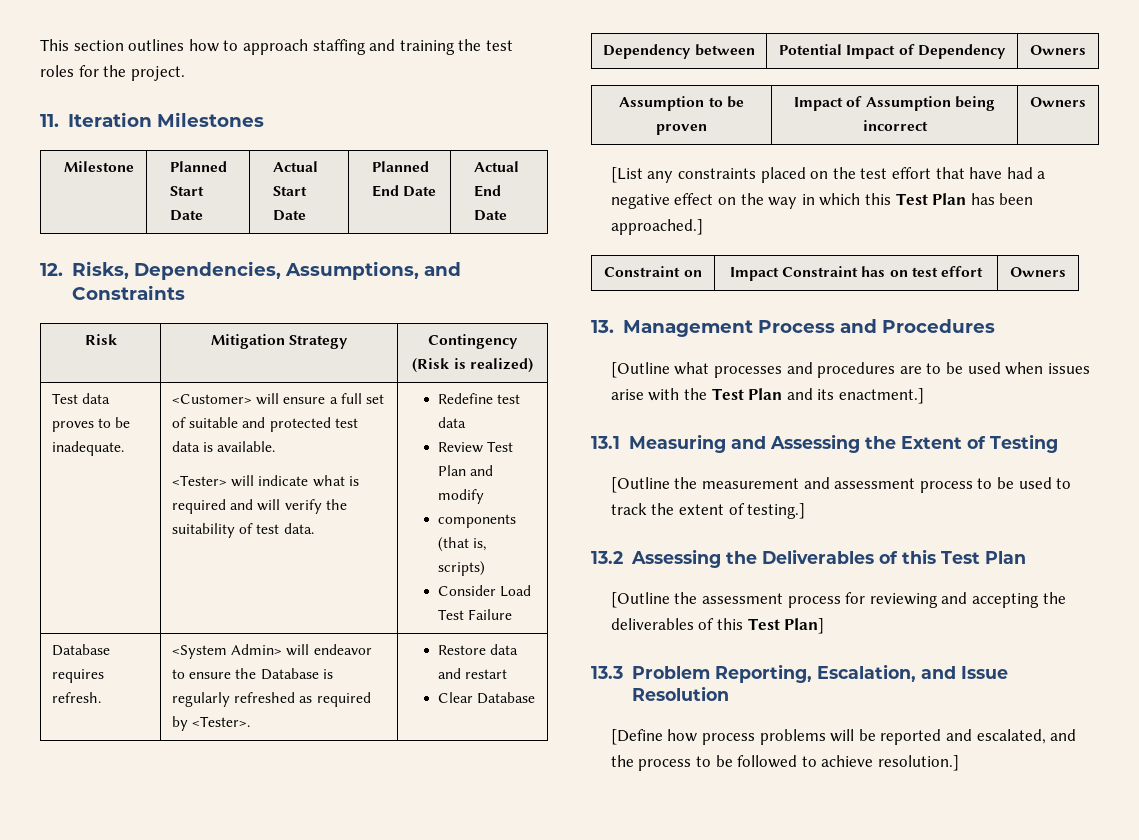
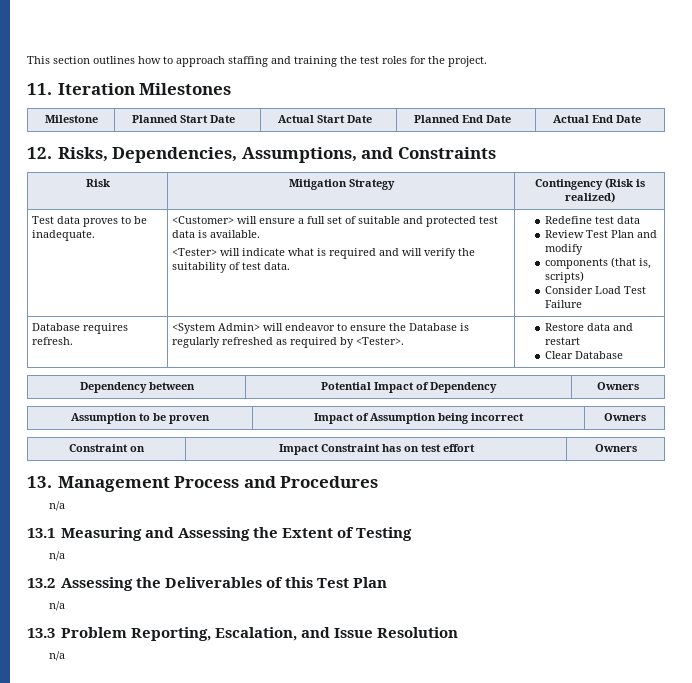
[610,167,1046,183] [610,193,1034,209] [610,219,703,235] // [List any constraints placed on the test effort that have had a negative effect on the way in which this Test Plan has been approached.] -> (646, 417) none
[610,362,1090,378] [610,388,924,404] [Outline what processes and procedures are to be used when issues arise with the Test Plan and its enactment.] -> [48,501,65,511] n/a
[610,477,1072,493] [610,503,806,519] [Outline the measurement and assessment process to be used to track the extent of testing.] -> [48,551,65,561] n/a
[610,592,1066,608] [610,618,825,634] [Outline the assessment process for reviewing and accepting the deliverables of this Test Plan] -> [48,601,65,611] n/a
[610,729,1077,745] [610,755,959,771] [Define how process problems will be reported and escalated, and the process to be followed to achieve resolution.] -> [48,651,65,661] n/a

